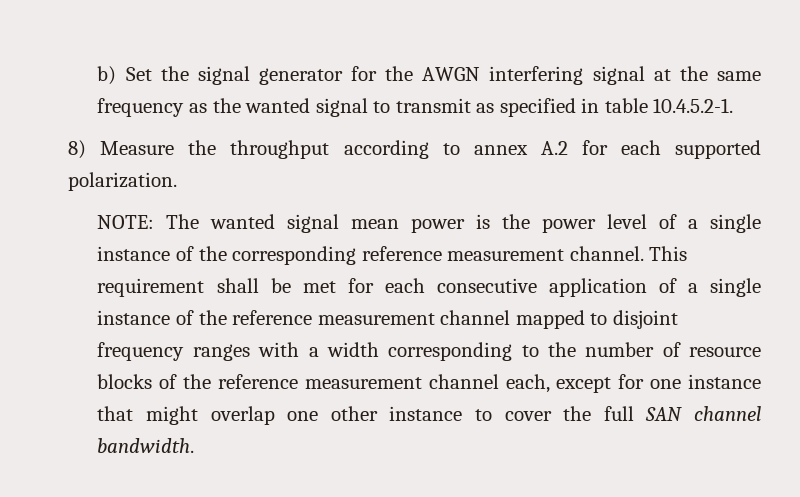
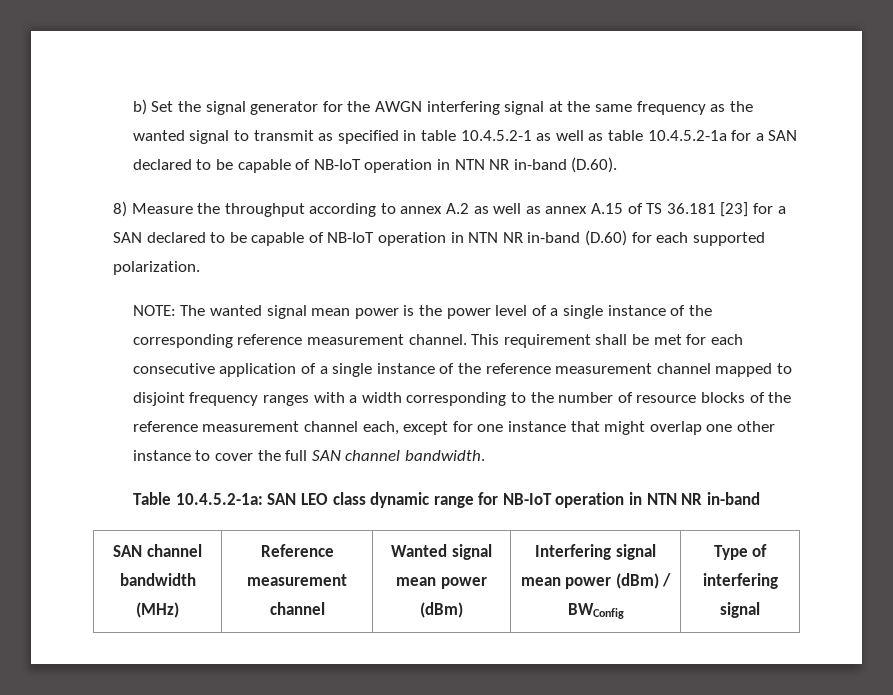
[653,98,734,113] 10.4.5.2-1. -> [460,130,798,141] [132,157,618,173] 10.4.5.2-1 as well as table 10.4.5.2-1a for a SAN declared to be capable of NB-IoT operation in NTN NR in-band (D.60).
(568, 148) none -> [473,202,786,217] [112,230,628,246] as well as annex A.15 of TS 36.181 [23] for a SAN declared to be capable of NB-IoT operation in NTN NR in-band (D.60)
(195, 445) none -> [133,492,760,508] [113,544,202,557] [119,573,196,586] [136,602,179,618] [260,544,334,557] [247,574,347,586] [269,602,325,615] [391,544,492,560] [396,577,487,589] [420,602,463,618] [535,544,656,560] [520,573,672,589] [567,603,624,619] [713,544,768,560] [702,573,778,589] [720,602,760,618] // Table 10.4.5.2-1a: SAN LEO class dynamic range for NB-IoT operation in NTN NR in-band // SAN channel bandwidth (MHz) | Reference measurement channel | Wanted signal mean power (dBm) | Interfering signal mean power (dBm) / BWConfig | Type of interfering signal

